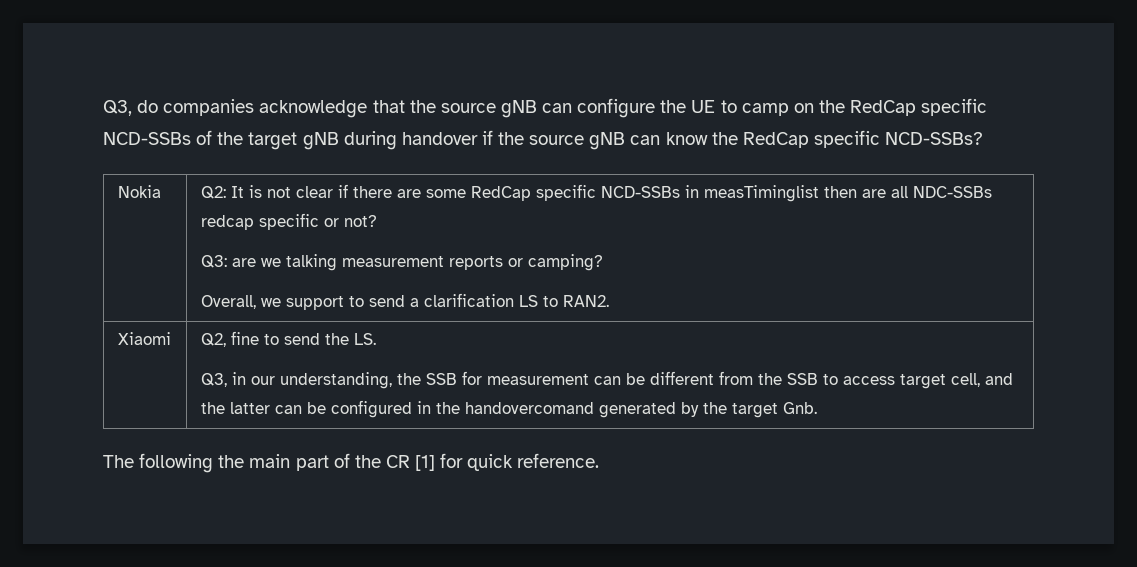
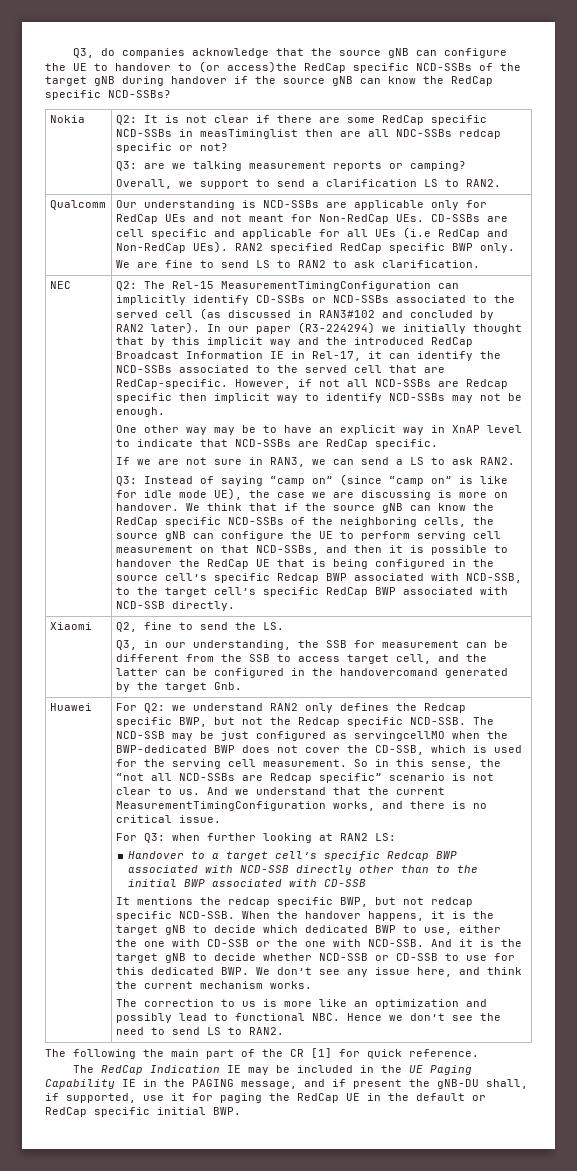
[741,100,845,116] camp on the -> [115,61,297,73] handover to (or access)the
(609, 301) none -> [49,200,106,210] [115,200,487,210] [115,214,508,224] [115,227,508,239] [115,241,515,253] [115,260,480,268] [49,281,71,289] [115,281,459,291] [115,295,515,305] [115,308,494,320] [115,322,522,334] [115,337,473,347] [115,351,501,361] [115,365,445,373] [115,379,508,389] [115,393,522,403] [115,407,165,417] [115,425,522,435] [115,439,438,449] [115,457,515,467] [115,474,508,486] [115,488,508,500] [115,503,494,513] [115,517,494,527] [115,531,501,541] [115,545,508,555] [115,559,494,569] [115,573,522,583] [115,587,508,597] [115,601,235,611] // Qualcomm | Our understanding is NCD-SSBs are applicable only for RedCap UEs and not meant for Non-RedCap UEs. CD-SSBs are cell specific and applicable for all UEs (i.e RedCap and Non-RedCap UEs). RAN2 specified RedCap specific BWP only. // We are fine to send LS to RAN2 to ask clarification. // NEC | Q2: The Rel-15 MeasurementTimingConfiguration can implicitly identify CD-SSBs or NCD-SSBs associated to the served cell (as discussed in RAN3#102 and concluded by RAN2 later). In our paper (R3-224294) we initially thought that by this implicit way and the introduced RedCap Broadcast Information IE in Rel-17, it can identify the NCD-SSBs associated to the served cell that are RedCap-specific. However, if not all NCD-SSBs are Redcap specific then implicit way to identify NCD-SSBs may not be enough. // One other way may be to have an explicit way in XnAP level to indicate that NCD-SSBs are RedCap specific. // If we are not sure in RAN3, we can send a LS to ask RAN2. // Q3: Instead of saying “camp on” (since “camp on” is like for idle mode UE), the case we are discussing is more on handover. We think that if the source gNB can know the RedCap specific NCD-SSBs of the neighboring cells, the source gNB can configure the UE to perform serving cell measurement on that NCD-SSBs, and then it is possible to handover the RedCap UE that is being configured in the source cell’s specific Redcap BWP associated with NCD-SSB, to the target cell’s specific RedCap BWP associated with NCD-SSB directly.
(817, 408) none -> [49,703,92,711] [115,703,466,713] [115,717,494,727] [115,731,508,741] [115,745,522,755] [115,759,501,769] [115,773,494,783] [115,787,445,795] [115,801,487,811] [115,815,221,823] [115,833,396,843] [127,851,457,861] [127,865,478,875] [127,879,366,887] [115,897,473,907] [115,911,494,921] [115,925,501,935] [115,939,522,947] [115,953,515,963] [115,967,522,977] [115,981,312,989] [115,999,487,1009] [115,1013,501,1023] [115,1027,284,1035] // Huawei | For Q2: we understand RAN2 only defines the Redcap specific BWP, but not the Redcap specific NCD-SSB. The NCD-SSB may be just configured as servingcellMO when the BWP-dedicated BWP does not cover the CD-SSB, which is used for the serving cell measurement. So in this sense, the “not all NCD-SSBs are Redcap specific” scenario is not clear to us. And we understand that the current MeasurementTimingConfiguration works, and there is no critical issue. // For Q3: when further looking at RAN2 LS: // Handover to a target cell’s specific Redcap BWP associated with NCD-SSB directly other than to the initial BWP associated with CD-SSB // It mentions the redcap specific BWP, but not redcap specific NCD-SSB. When the handover happens, it is the target gNB to decide which dedicated BWP to use, either the one with CD-SSB or the one with NCD-SSB. And it is the target gNB to decide whether NCD-SSB or CD-SSB to use for this dedicated BWP. We don’t see any issue here, and think the current mechanism works. // The correction to us is more like an optimization and possibly lead to functional NBC. Hence we don’t see the need to send LS to RAN2.
(600, 460) none -> [72,1065,472,1075] [45,1079,528,1089] [45,1093,486,1103] [45,1107,241,1117] // The RedCap Indication IE may be included in the UE Paging Capability IE in the PAGING message, and if present the gNB-DU shall, if supported, use it for paging the RedCap UE in the default or RedCap specific initial BWP.

